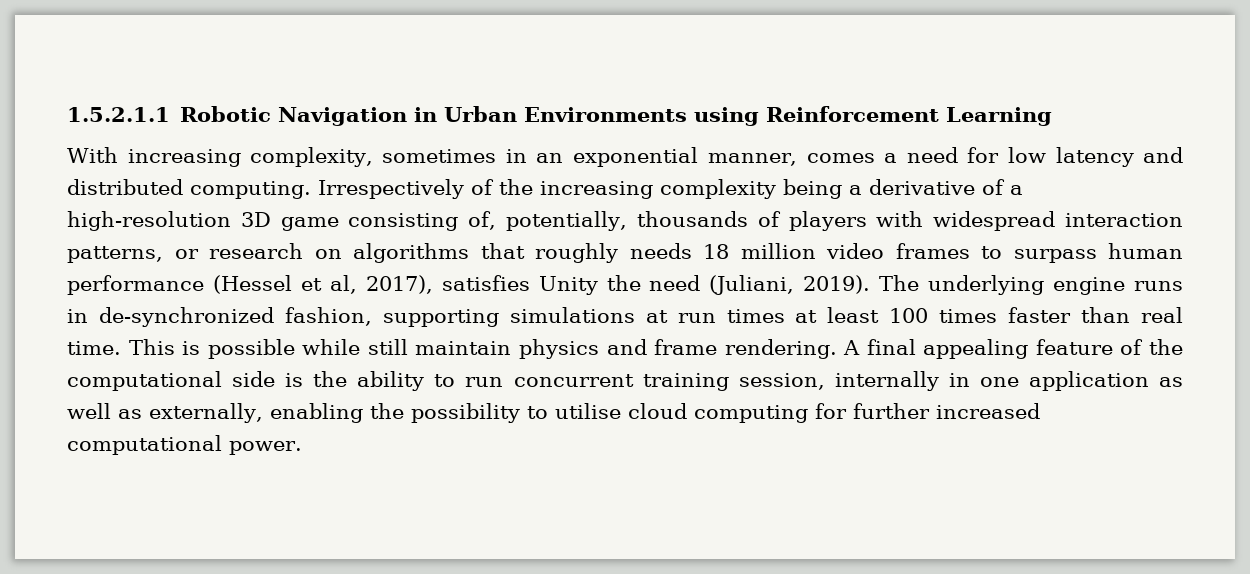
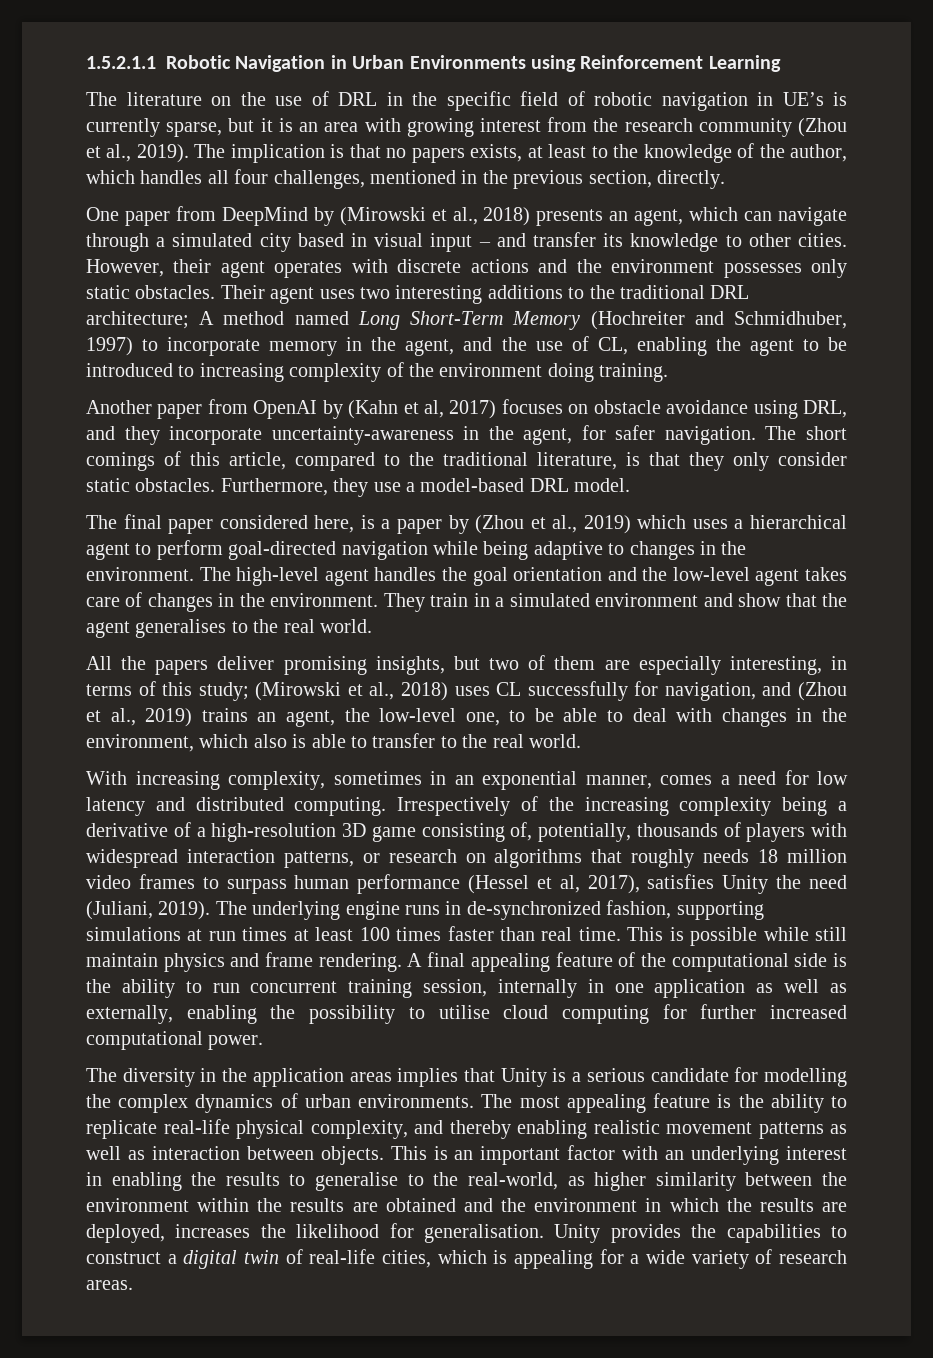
(1053, 116) none -> [86,91,847,111] [86,117,847,137] [86,143,848,163] [86,169,725,189] [86,206,848,226] [86,232,848,252] [86,259,847,278] [86,285,750,304] [86,311,847,330] [86,336,847,356] [86,362,669,382] [86,399,848,419] [86,425,847,445] [86,451,847,471] [86,478,631,497] [86,514,847,534] [86,540,747,560] [86,567,848,586] [86,592,847,612] [86,619,372,638] [86,655,847,675] [86,681,847,701] [86,708,848,727] [86,733,581,752] // The literature on the use of DRL in the specific field of robotic navigation in UE’s is currently sparse, but it is an area with growing interest from the research community (Zhou et al., 2019). The implication is that no papers exists, at least to the knowledge of the author, which handles all four challenges, mentioned in the previous section, directly. // One paper from DeepMind by (Mirowski et al., 2018) presents an agent, which can navigate through a simulated city based in visual input – and transfer its knowledge to other cities. However, their agent operates with discrete actions and the environment possesses only static obstacles. Their agent uses two interesting additions to the traditional DRL architecture; A method named Long Short-Term Memory (Hochreiter and Schmidhuber, 1997) to incorporate memory in the agent, and the use of CL, enabling the agent to be introduced to increasing complexity of the environment doing training. // Another paper from OpenAI by (Kahn et al, 2017) focuses on obstacle avoidance using DRL, and they incorporate uncertainty-awareness in the agent, for safer navigation. The short comings of this article, compared to the traditional literature, is that they only consider static obstacles. Furthermore, they use a model-based DRL model. // The final paper considered here, is a paper by (Zhou et al., 2019) which uses a hierarchical agent to perform goal-directed navigation while being adaptive to changes in the environment. The high-level agent handles the goal orientation and the low-level agent takes care of changes in the environment. They train in a simulated environment and show that the agent generalises to the real world. // All the papers deliver promising insights, but two of them are especially interesting, in terms of this study; (Mirowski et al., 2018) uses CL successfully for navigation, and (Zhou et al., 2019) trains an agent, the low-level one, to be able to deal with changes in the environment, which also is able to transfer to the real world.
(302, 448) none -> [86,1067,847,1087] [86,1093,848,1113] [86,1119,847,1139] [86,1145,847,1165] [86,1172,848,1191] [86,1198,847,1212] [86,1223,847,1243] [86,1249,847,1269] [86,1280,133,1290] // The diversity in the application areas implies that Unity is a serious candidate for modelling the complex dynamics of urban environments. The most appealing feature is the ability to replicate real-life physical complexity, and thereby enabling realistic movement patterns as well as interaction between objects. This is an important factor with an underlying interest in enabling the results to generalise to the real-world, as higher similarity between the environment within the results are obtained and the environment in which the results are deployed, increases the likelihood for generalisation. Unity provides the capabilities to construct a digital twin of real-life cities, which is appealing for a wide variety of research areas.

